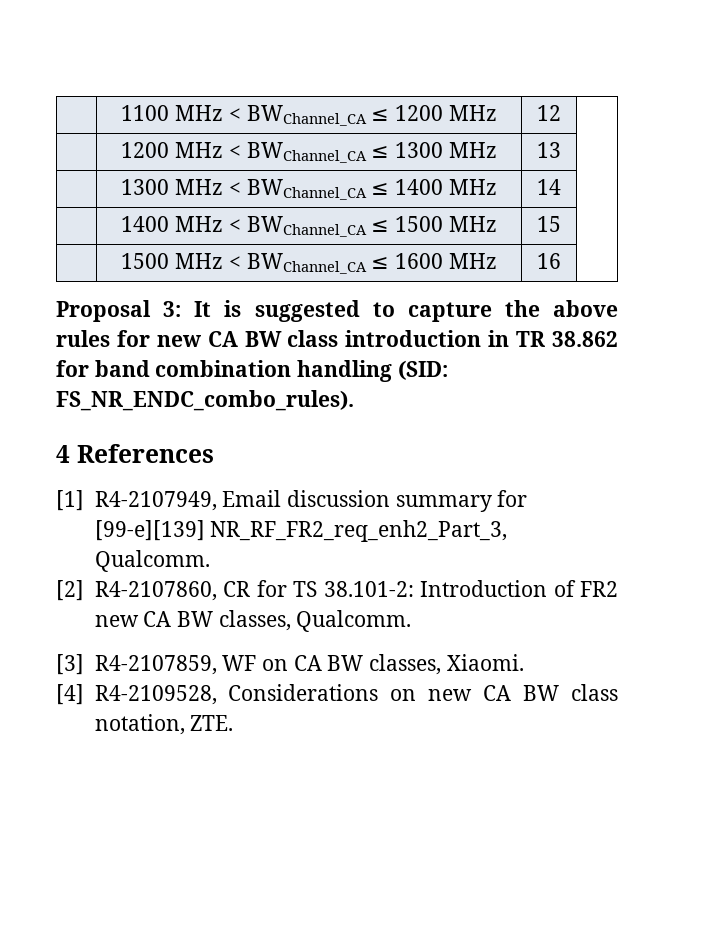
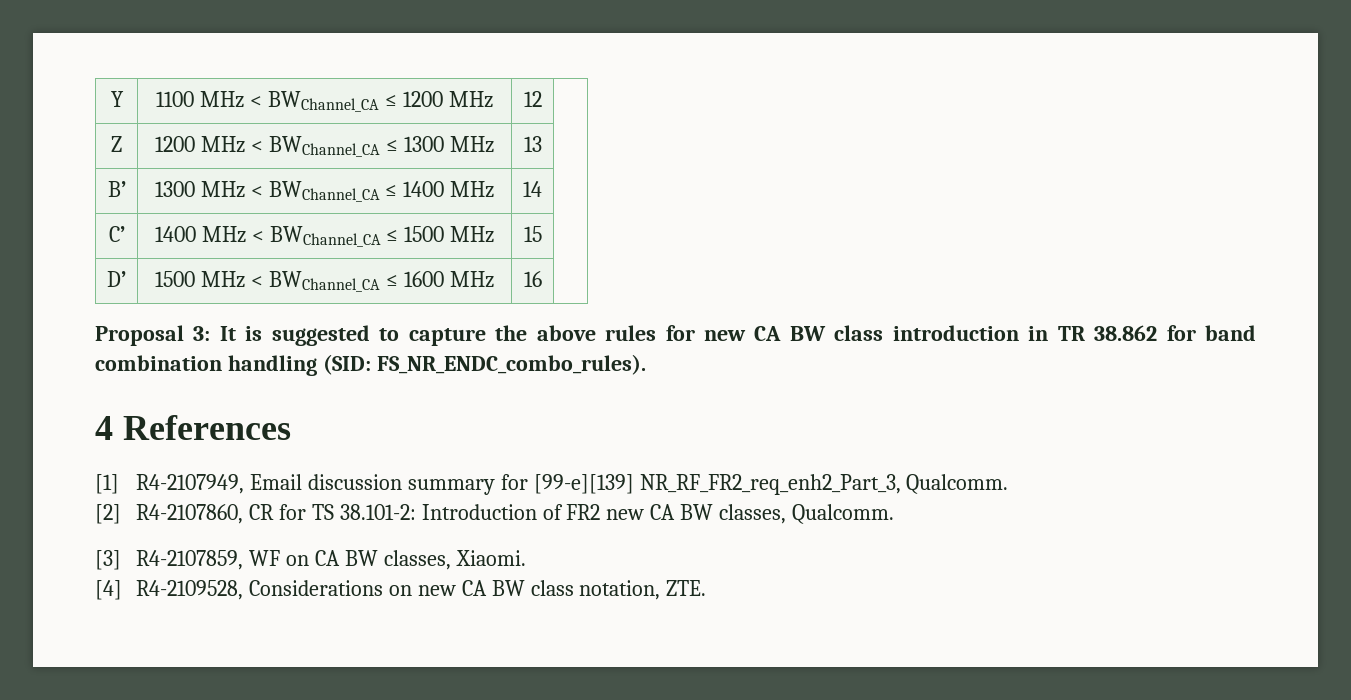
(121, 113) none -> [110,91,124,107] Y
(561, 113) none -> [111,136,122,152] Z
(561, 150) none -> [107,181,126,197] B’
(561, 187) none -> [108,226,125,242] C’
(561, 224) none -> [107,271,126,287] D’

